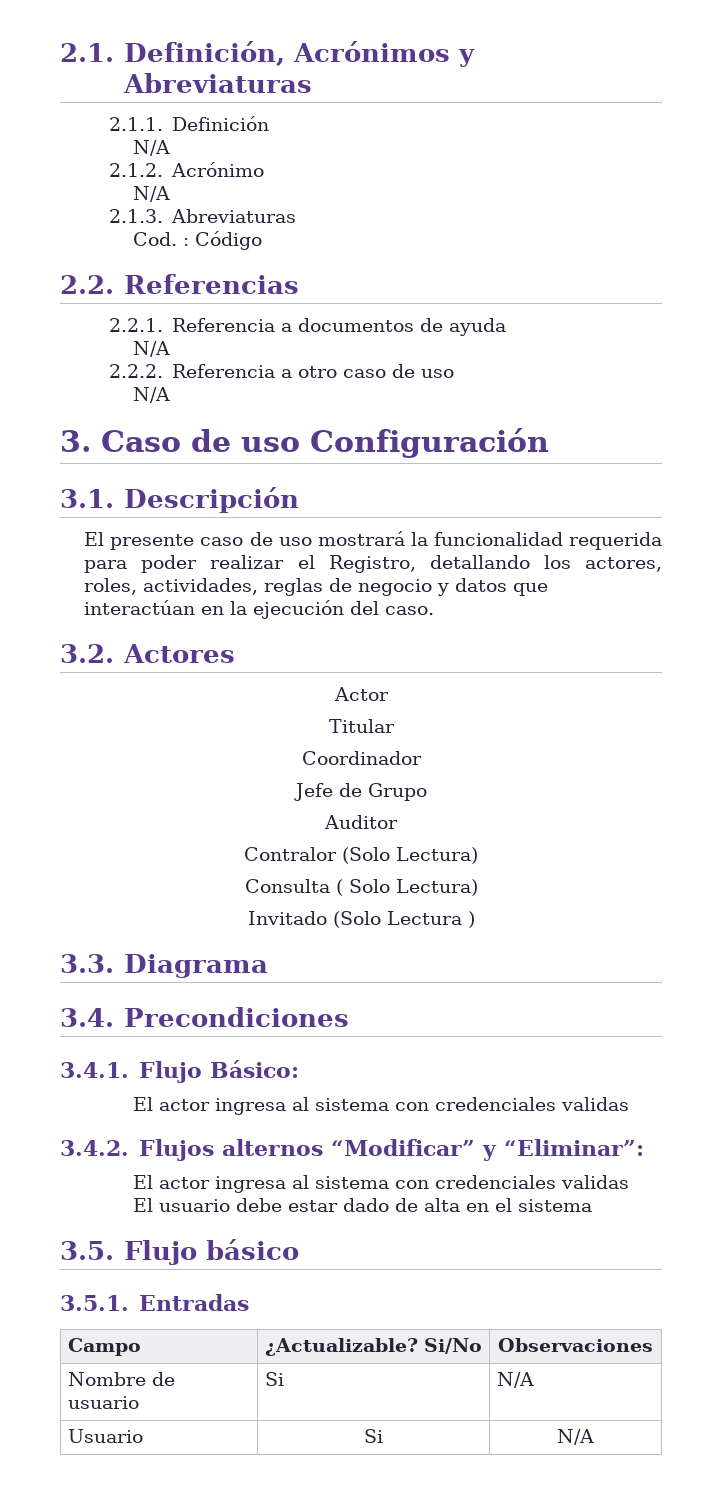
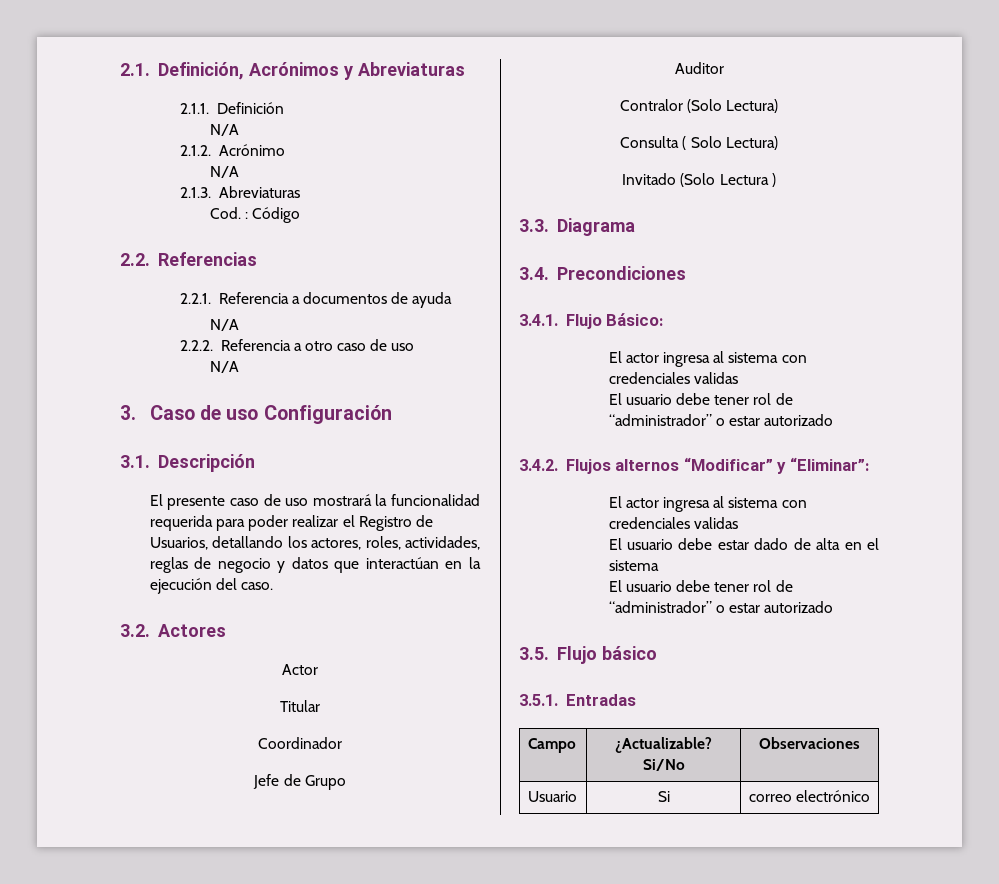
[328,555,416,573] Registro, -> [358,515,433,531] [149,537,208,550] Registro de Usuarios,
(629, 1104) none -> [608,393,793,405] [608,414,834,426] // El usuario debe tener rol de “administrador” o estar autorizado
(592, 1205) none -> [608,580,793,592] [608,601,834,613] // El usuario debe tener rol de “administrador” o estar autorizado
[67,1372,175,1386] [67,1396,139,1409] [264,1372,284,1386] [496,1372,534,1388] // Nombre de usuario | Si | N/A -> (860, 743) none
[557,1429,594,1445] N/A -> [748,790,871,802] correo electrónico

